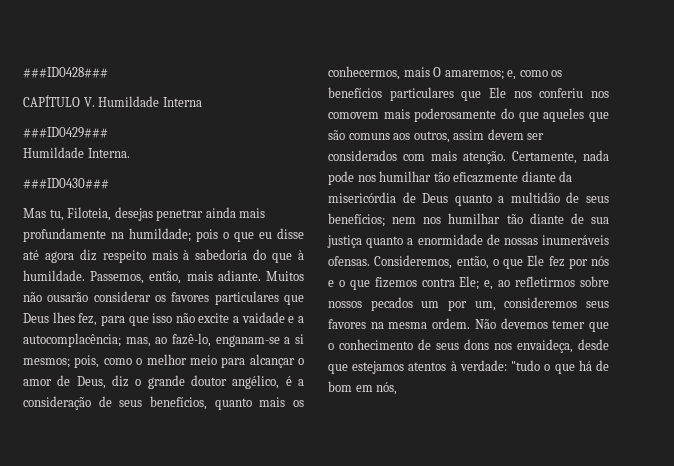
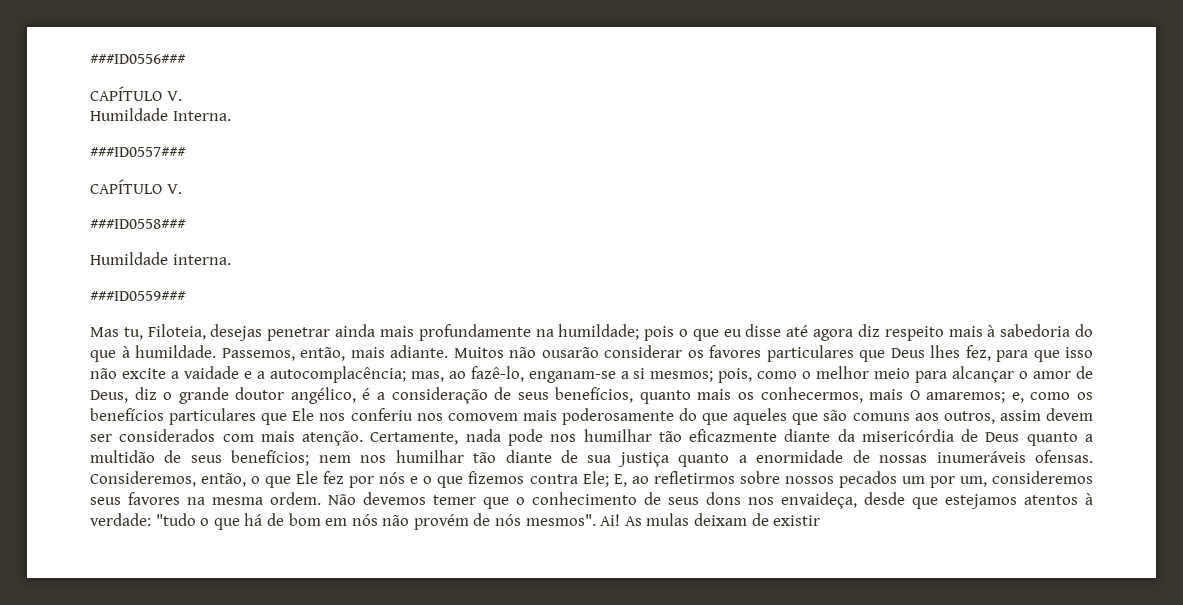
[23,67,108,78] [23,95,202,107] [23,127,108,138] ###ID0428### // CAPÍTULO V. Humildade Interna // ###ID0429### -> [90,54,186,64] [90,86,182,101] ###ID0556### // CAPÍTULO V.
[23,178,109,189] ###ID0430### -> [90,147,186,157] [90,179,182,194] [90,219,186,229] [90,252,231,265] [90,291,186,301] ###ID0557### // CAPÍTULO V. // ###ID0558### // Humildade interna. // ###ID0559###
[484,280,494,290] e, -> [613,474,627,487] E,
[376,382,398,395] nós, -> [351,513,821,530] nós não provém de nós mesmos". Ai! As mulas deixam de existir

